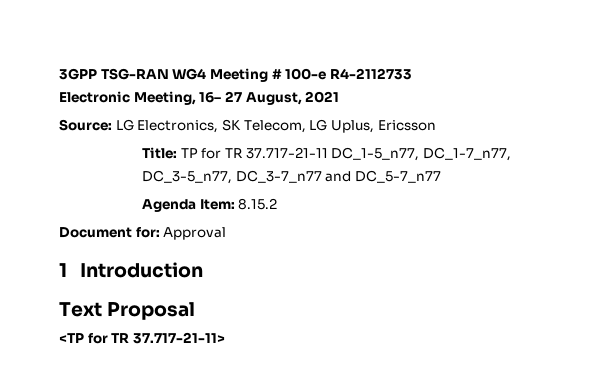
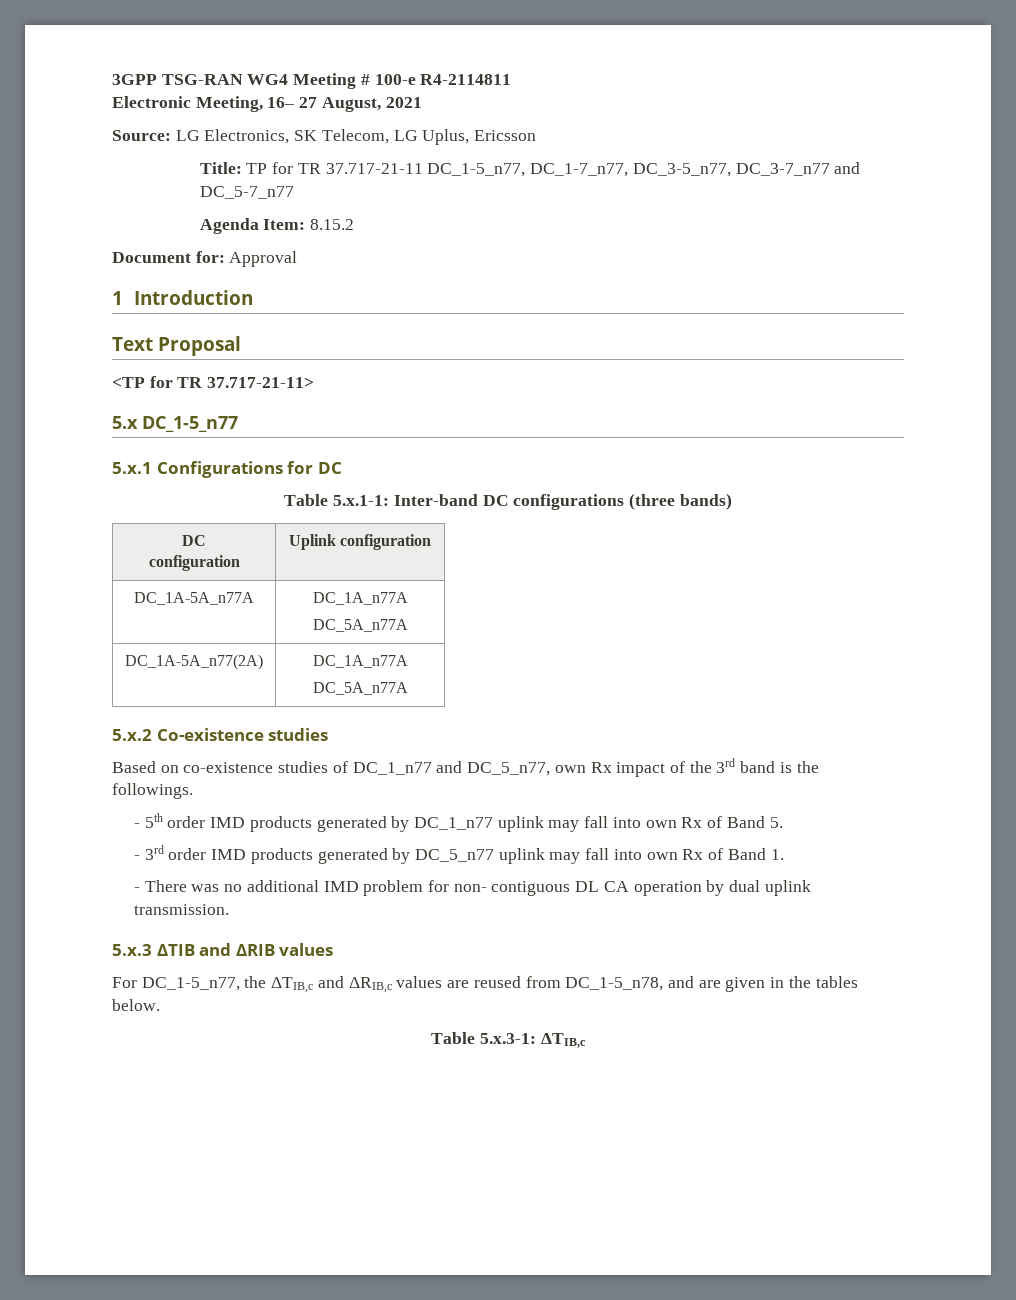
[329,68,412,80] R4-2112733 -> [420,74,512,85] R4-2114811
(225, 338) none -> [112,416,238,432] [112,461,342,478] [284,493,732,510] [182,535,206,546] [148,555,240,571] [288,534,432,550] [134,592,254,605] [312,592,408,605] [312,619,408,632] [125,654,263,670] [312,655,408,668] [312,682,408,695] [112,728,329,741] [112,758,819,777] [112,783,193,799] [133,813,783,832] [133,845,784,864] [133,880,811,896] [133,904,229,915] [112,943,334,956] [112,976,858,993] [112,999,160,1011] [431,1032,586,1048] // 5.x DC_1-5_n77 // 5.x.1 Configurations for DC // Table 5.x.1-1: Inter-band DC configurations (three bands) // DC // configuration | Uplink configuration // DC_1A-5A_n77A | DC_1A_n77A // DC_5A_n77A // DC_1A-5A_n77(2A) | DC_1A_n77A // DC_5A_n77A // 5.x.2 Co-existence studies // Based on co-existence studies of DC_1_n77 and DC_5_n77, own Rx impact of the 3rd band is the followings. // - 5th order IMD products generated by DC_1_n77 uplink may fall into own Rx of Band 5. // - 3rd order IMD products generated by DC_5_n77 uplink may fall into own Rx of Band 1. // - There was no additional IMD problem for non- contiguous DL CA operation by dual uplink transmission. // 5.x.3 ∆TIB and ∆RIB values // For DC_1-5_n77, the ΔTIB,c and ΔRIB,c values are reused from DC_1-5_n78, and are given in the tables below. // Table 5.x.3-1: ΔTIB,c

